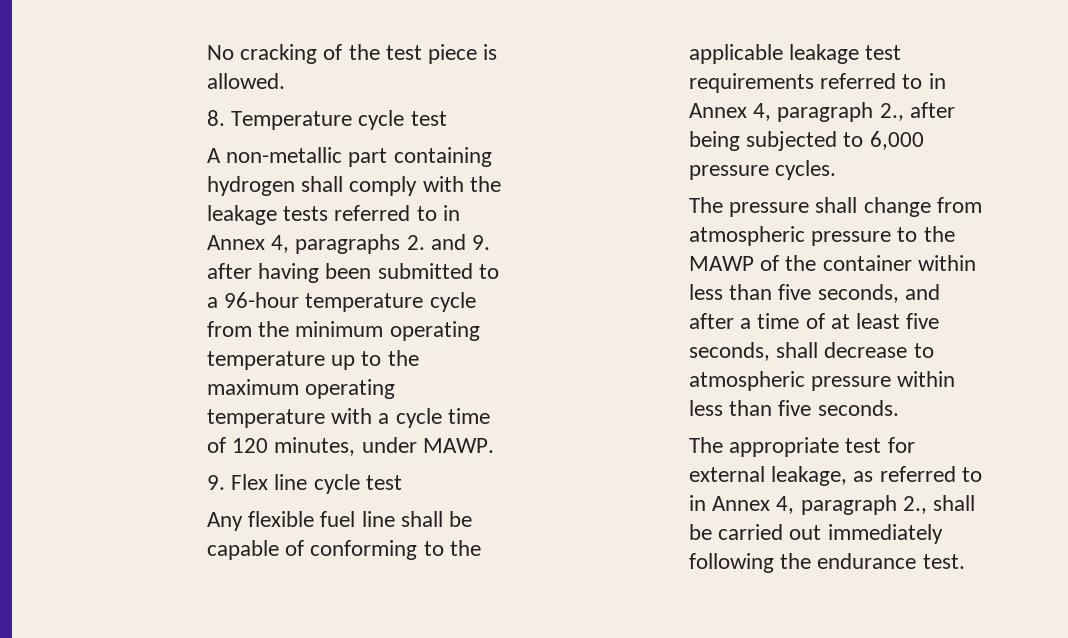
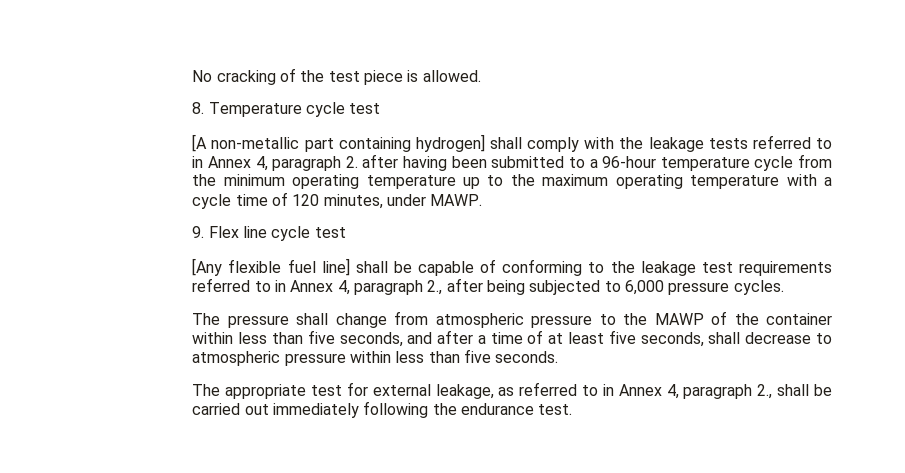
[207,148,221,163] A -> [192,134,208,152] [A
[207,176,295,196] hydrogen -> [415,134,485,152] hydrogen]
[295,234,491,254] paragraphs 2. and 9. -> [272,156,358,171] paragraph 2.
[207,512,243,531] Any -> [192,258,223,276] [Any
[361,511,395,527] line -> [321,258,350,276] line]
[689,44,783,64] applicable -> (635, 267) none

